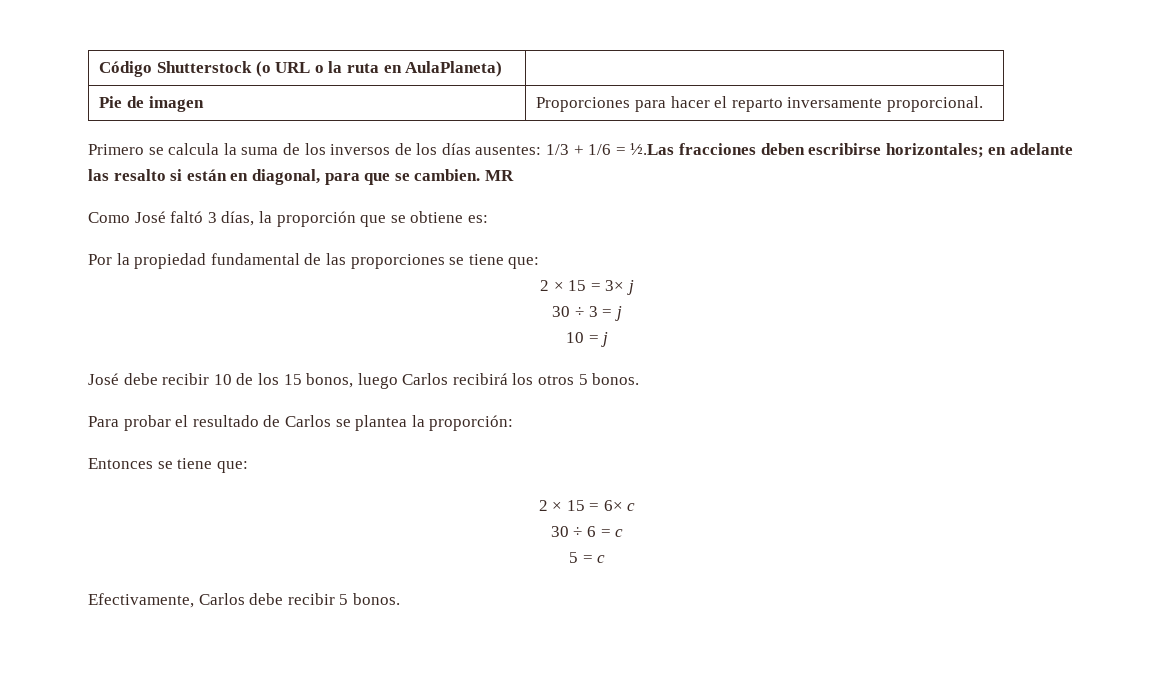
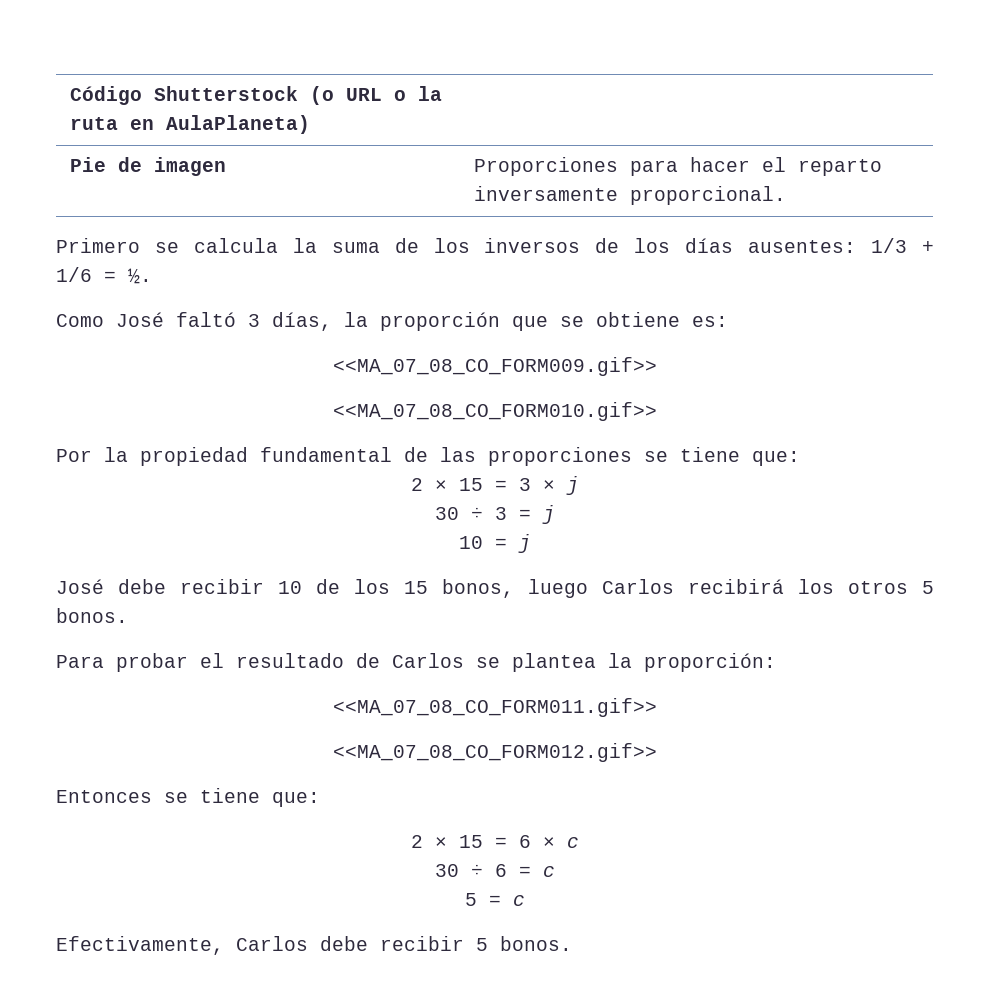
[630,143,1073,158] [88,169,514,185] ½.Las fracciones deben escribirse horizontales; en adelante las resalto si están en diagonal, para que se cambien. MR -> [128,268,152,284] ½.
(488, 219) none -> [333,357,657,376] [333,402,657,421] // <<MA_07_08_CO_FORM009.gif>> // <<MA_07_08_CO_FORM010.gif>>
[605,280,625,291] 3× -> [519,478,555,491] 3 ×
(514, 423) none -> [333,698,657,717] [333,743,657,762] // <<MA_07_08_CO_FORM011.gif>> // <<MA_07_08_CO_FORM012.gif>>
[603,500,623,511] 6× -> [519,835,555,848] 6 ×

